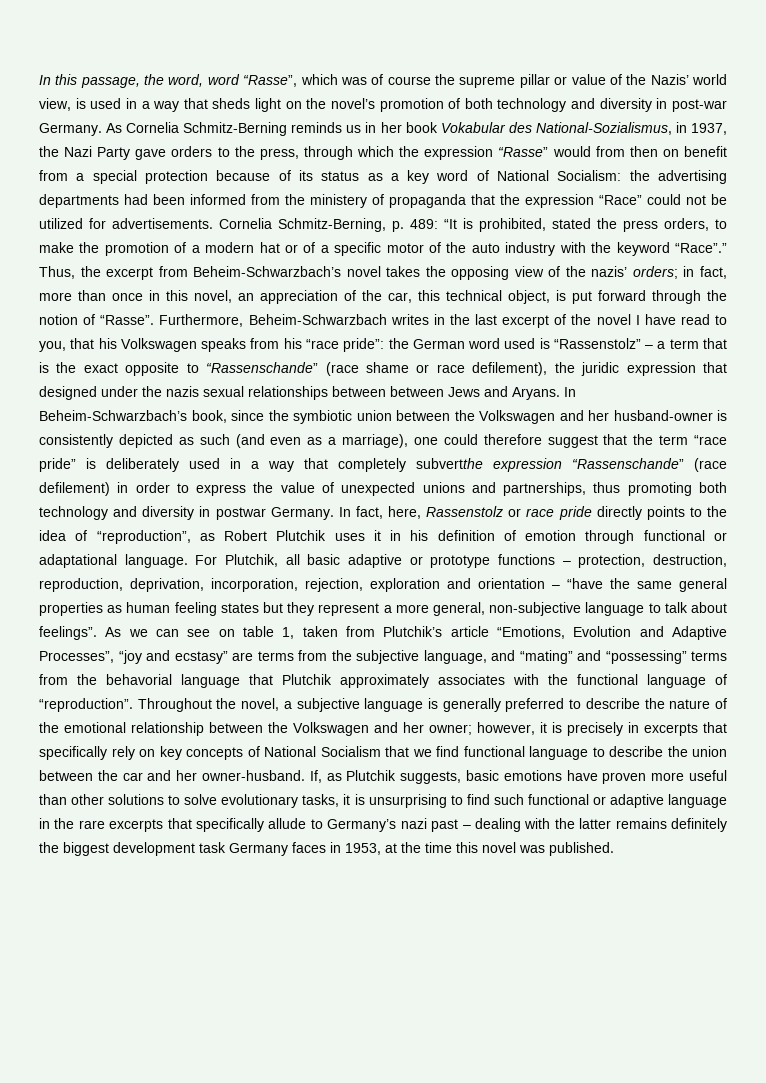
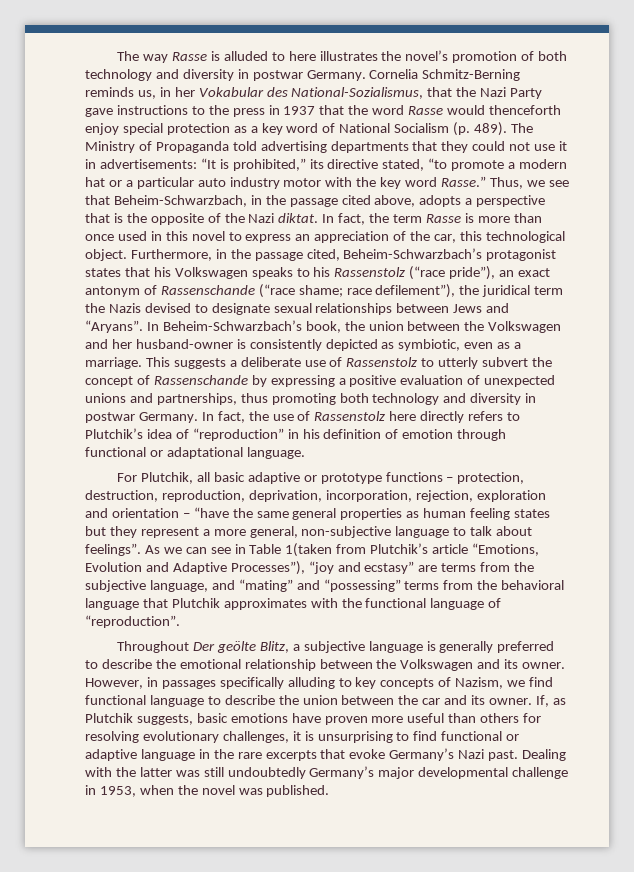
[39,74,727,88] [39,98,302,112] In this passage, the word, word “Rasse”, which was of course the supreme pillar or value of the Nazis’ world view, is used in a way that sheds light on -> [117,51,378,63] The way Rasse is alluded to here illustrates
[672,99,728,112] [39,123,123,136] post-war Germany. As -> [252,70,366,81] postwar Germany.
[346,125,362,133] us -> [137,90,156,99] us,
[405,122,438,133] book -> (195, 92) none
[675,122,728,135] in 1937, -> [427,87,453,97] that
[171,146,728,160] [39,170,360,184] orders to the press, through which the expression “Rasse” would from then on benefit from a special protection because of its status -> [116,105,561,117] [85,123,230,135] instructions to the press in 1937 that the word Rasse would thenceforth enjoy special protection
[557,170,727,184] [39,194,727,208] [39,218,727,232] [39,242,728,256] [39,266,727,280] Socialism: the advertising departments had been informed from the ministery of propaganda that the expression “Race” could not be utilized for advertisements. Cornelia Schmitz-Berning, p. 489: “It is prohibited, stated the press orders, to make the promotion of a modern hat or of a specific motor of the auto industry with the keyword “Race”.” Thus, the excerpt from Beheim-Schwarzbach’s novel takes the opposing view of the nazis’ orders; in fact, -> [394,122,533,136] [85,141,568,153] [85,158,568,171] [85,176,569,189] [85,195,546,207] [85,213,474,225] Socialism (p. 489). The Ministry of Propaganda told advertising departments that they could not use it in advertisements: “It is prohibited,” its directive stated, “to promote a modern hat or a particular auto industry motor with the key word Rasse.” Thus, we see that Beheim-Schwarzbach, in the passage cited above, adopts a perspective that is the opposite of the Nazi diktat. In fact, the term Rasse is
(143, 297) none -> [117,231,147,241] used
[194,290,232,303] novel, -> [191,231,292,243] novel to express
[446,290,727,304] [39,314,727,328] [39,338,728,352] [39,362,728,376] [39,386,199,400] technical object, is put forward through the notion of “Rasse”. Furthermore, Beheim-Schwarzbach writes in the last excerpt of the novel I have read to you, that his Volkswagen speaks from his “race pride”: the German word used is “Rassenstolz” – a term that is the exact opposite to “Rassenschande” (race shame or race defilement), the juridic expression that designed under the nazis -> [485,231,565,243] [85,248,557,261] [85,266,551,280] [85,284,564,298] [85,303,270,315] technological object. Furthermore, in the passage cited, Beheim-Schwarzbach’s protagonist states that his Volkswagen speaks to his Rassenstolz (“race pride”), an exact antonym of Rassenschande (“race shame; race defilement”), the juridical term the Nazis devised to designate
[390,386,444,397] between -> (450, 308) none
[512,387,560,400] Aryans. -> [85,320,143,333] “Aryans”.
[231,410,352,424] since the symbiotic -> [344,321,365,331] the
[199,434,265,448] such (and -> [398,339,461,351] symbiotic,
[342,434,727,448] [39,458,727,472] [39,482,315,496] marriage), one could therefore suggest that the term “race pride” is deliberately used in a way that completely subvertthe expression “Rassenschande” (race defilement) in order to express the value -> [85,357,553,369] [85,375,464,387] marriage. This suggests a deliberate use of Rassenstolz to utterly subvert the concept of Rassenschande by expressing a positive evaluation
[388,506,727,520] [39,530,381,544] here, Rassenstolz or race pride directly points to the idea of “reproduction”, as Robert Plutchik uses it -> [248,411,521,423] [85,428,284,441] the use of Rassenstolz here directly refers to Plutchik’s idea of “reproduction”
(188, 561) none -> (305, 453) //
[218,626,338,639] on table 1, taken -> [234,543,333,557] in Table 1(taken
[39,651,114,663] Processes”, -> [230,561,305,575] Processes”),
[106,674,172,685] behavorial -> [501,580,565,590] behavioral
[340,674,505,688] approximately associates -> [223,598,307,610] approximates
[137,698,280,712] Throughout the novel, -> [117,641,289,653] // Throughout Der geölte Blitz,
[669,698,727,709] [39,722,59,733] nature of the -> (176, 664) none
[403,722,727,736] [39,746,409,760] her owner; however, it is precisely in excerpts that specifically rely on key concepts of National Socialism that -> [504,659,566,669] [85,677,504,689] its owner. However, in passages specifically alluding to key concepts of Nazism,
[176,770,305,781] her owner-husband. -> [471,695,533,705] its owner.
[71,794,340,808] other solutions to solve evolutionary tasks, -> [480,713,542,723] [85,731,289,743] others for resolving evolutionary challenges,
[493,794,524,805] such -> (438, 736) none
[196,818,728,832] [39,842,478,856] specifically allude to Germany’s nazi past – dealing with the latter remains definitely the biggest development task Germany faces in 1953, at the time this -> [349,748,567,761] [85,766,569,779] [85,785,198,797] evoke Germany’s Nazi past. Dealing with the latter was still undoubtedly Germany’s major developmental challenge in 1953, when the

